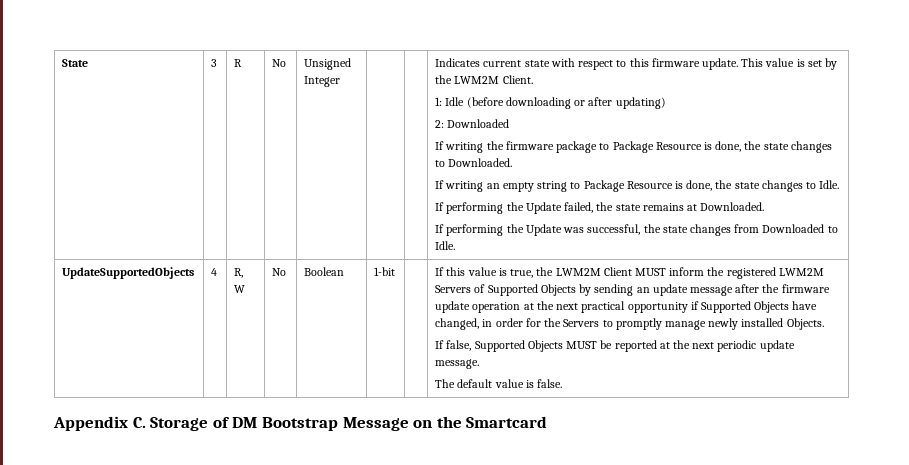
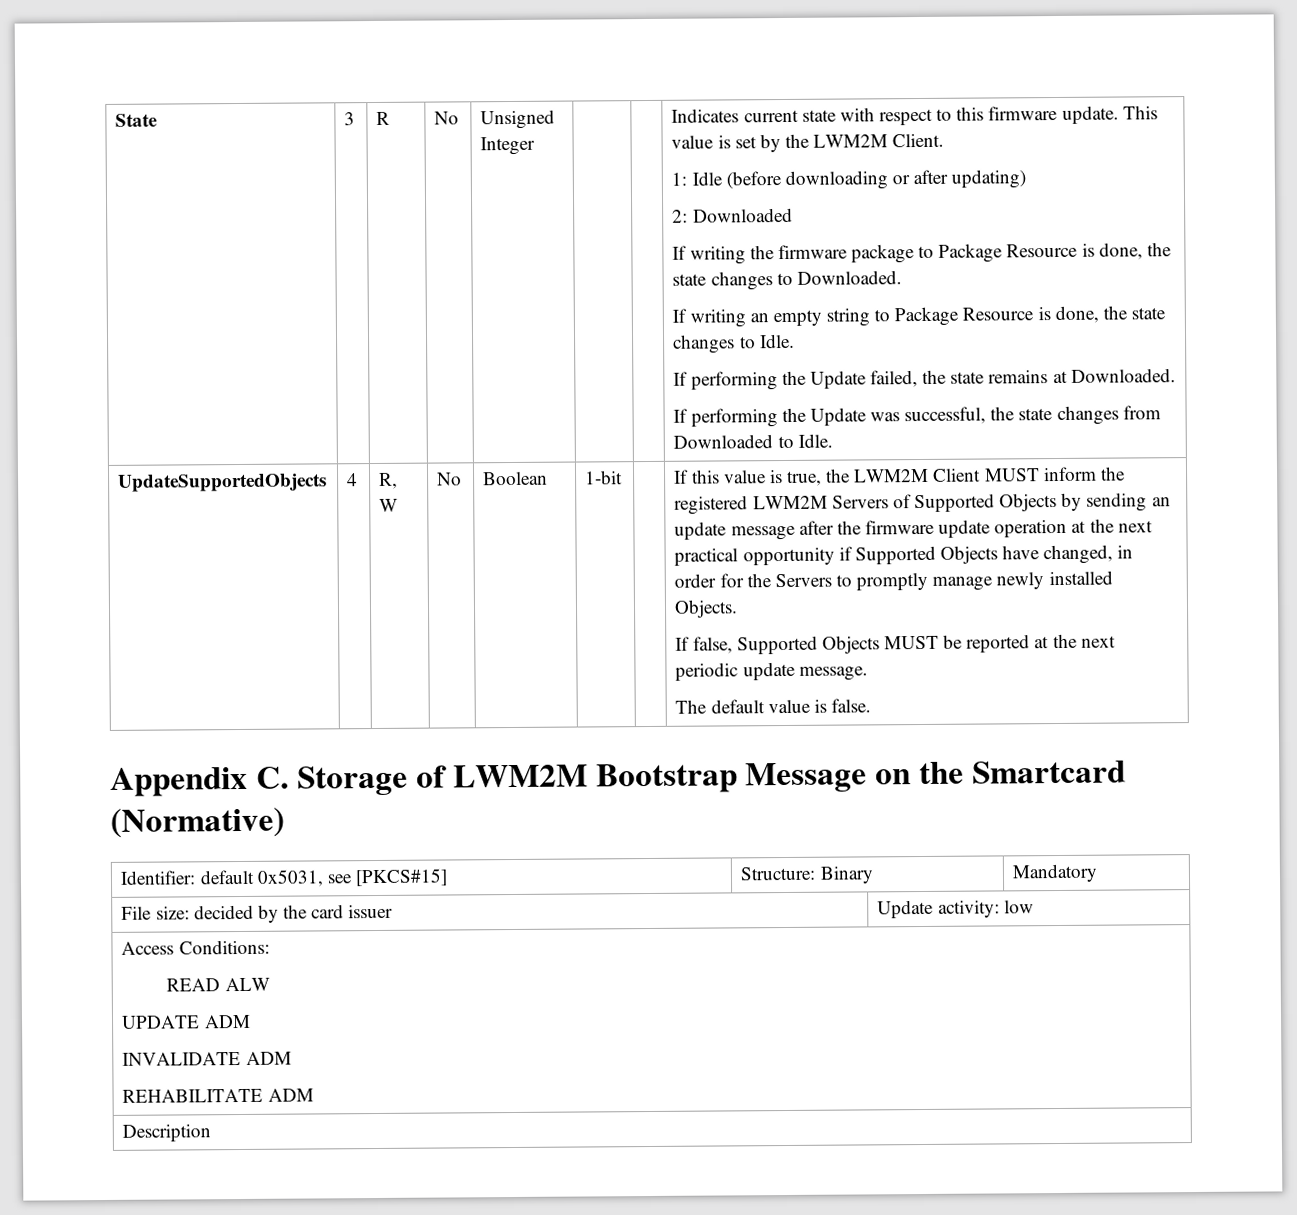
[232,417,258,428] DM -> [452,764,588,788] LWM2M
(548, 422) none -> [110,807,285,838] [120,868,448,887] [740,866,874,884] [1012,863,1099,883] [121,904,394,923] [877,899,1034,919] [121,939,270,955] [166,977,270,992] [121,1014,251,1029] [122,1051,292,1066] [122,1088,314,1103] [122,1124,212,1142] (Normative) // Identifier: default 0x5031, see [PKCS#15] | Structure: Binary | Mandatory // File size: decided by the card issuer | Update activity: low // Access Conditions: // READ ALW // UPDATE ADM // INVALIDATE ADM // REHABILITATE ADM // Description

